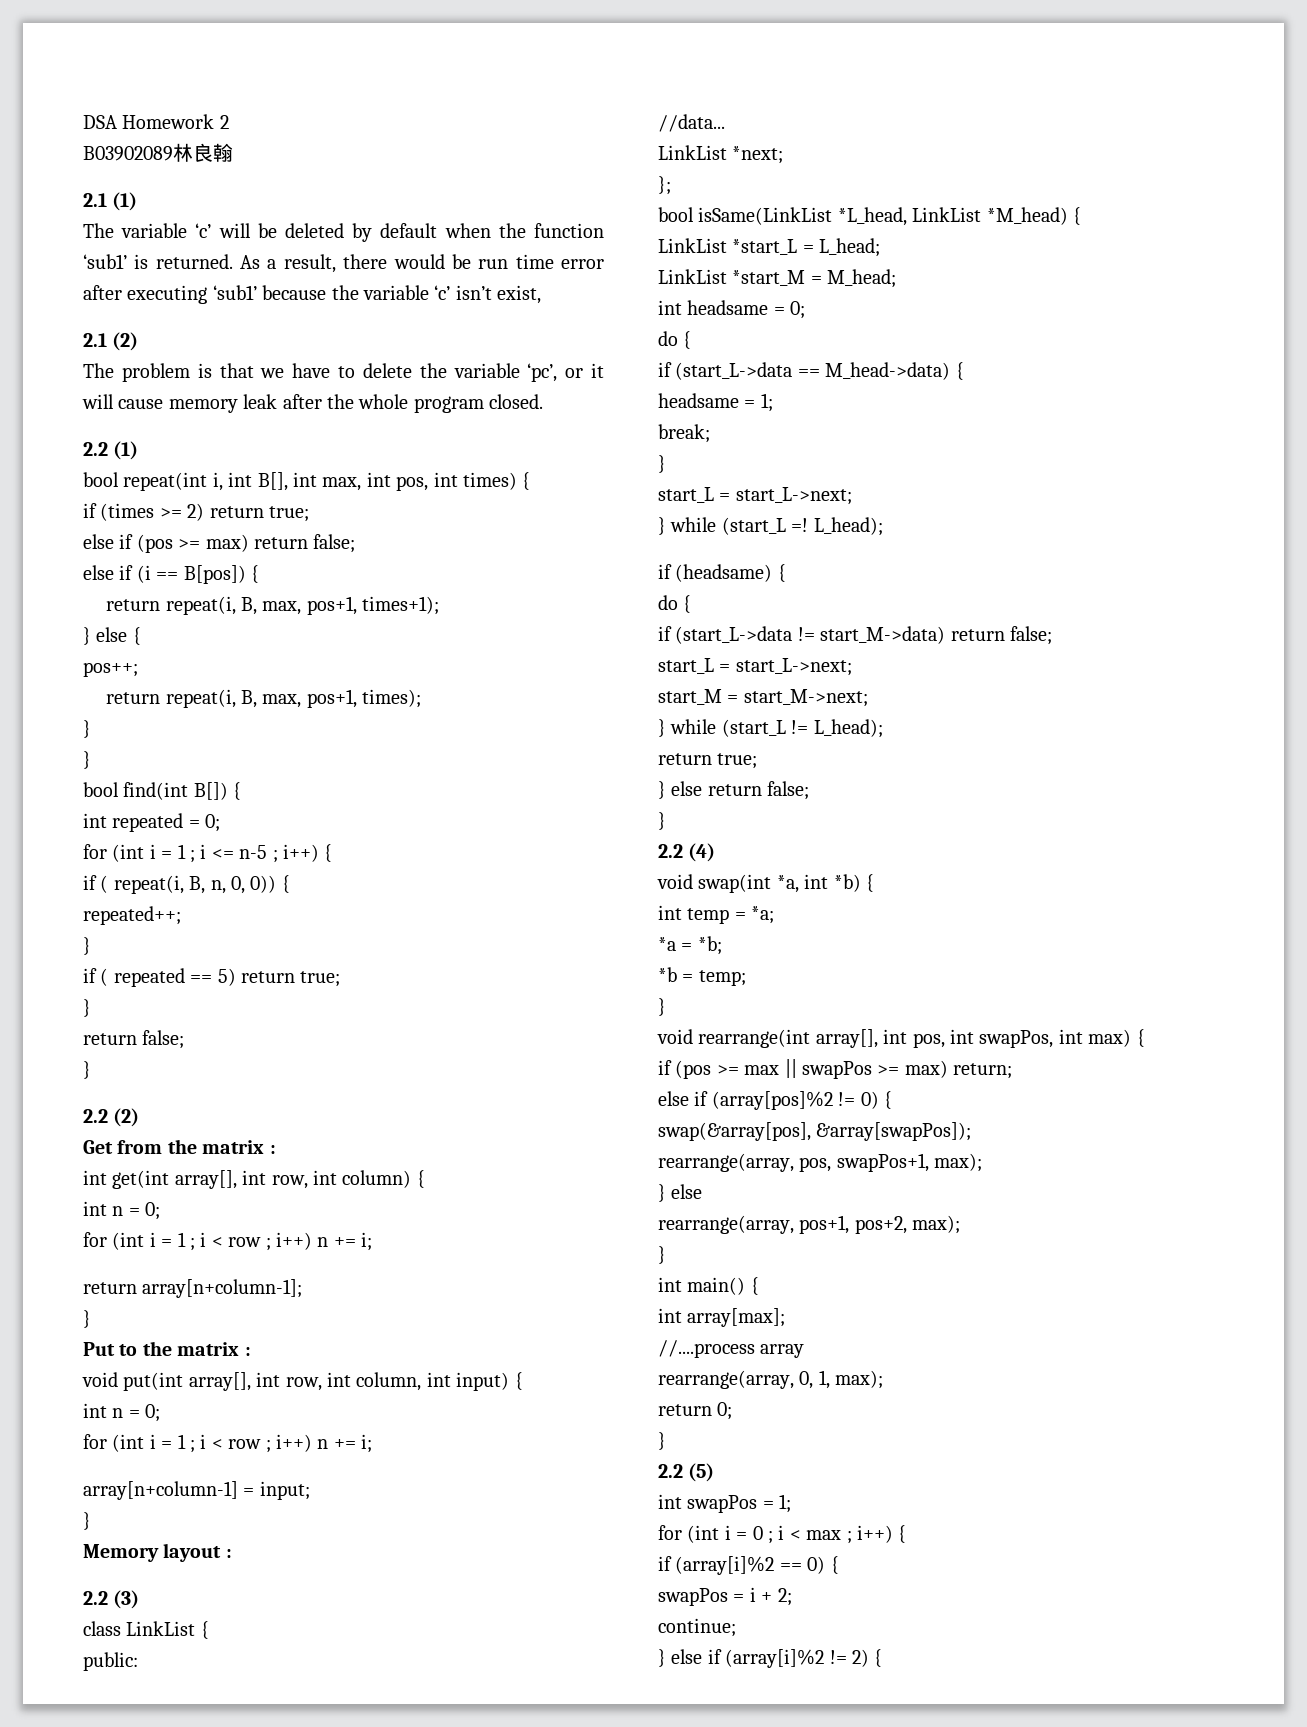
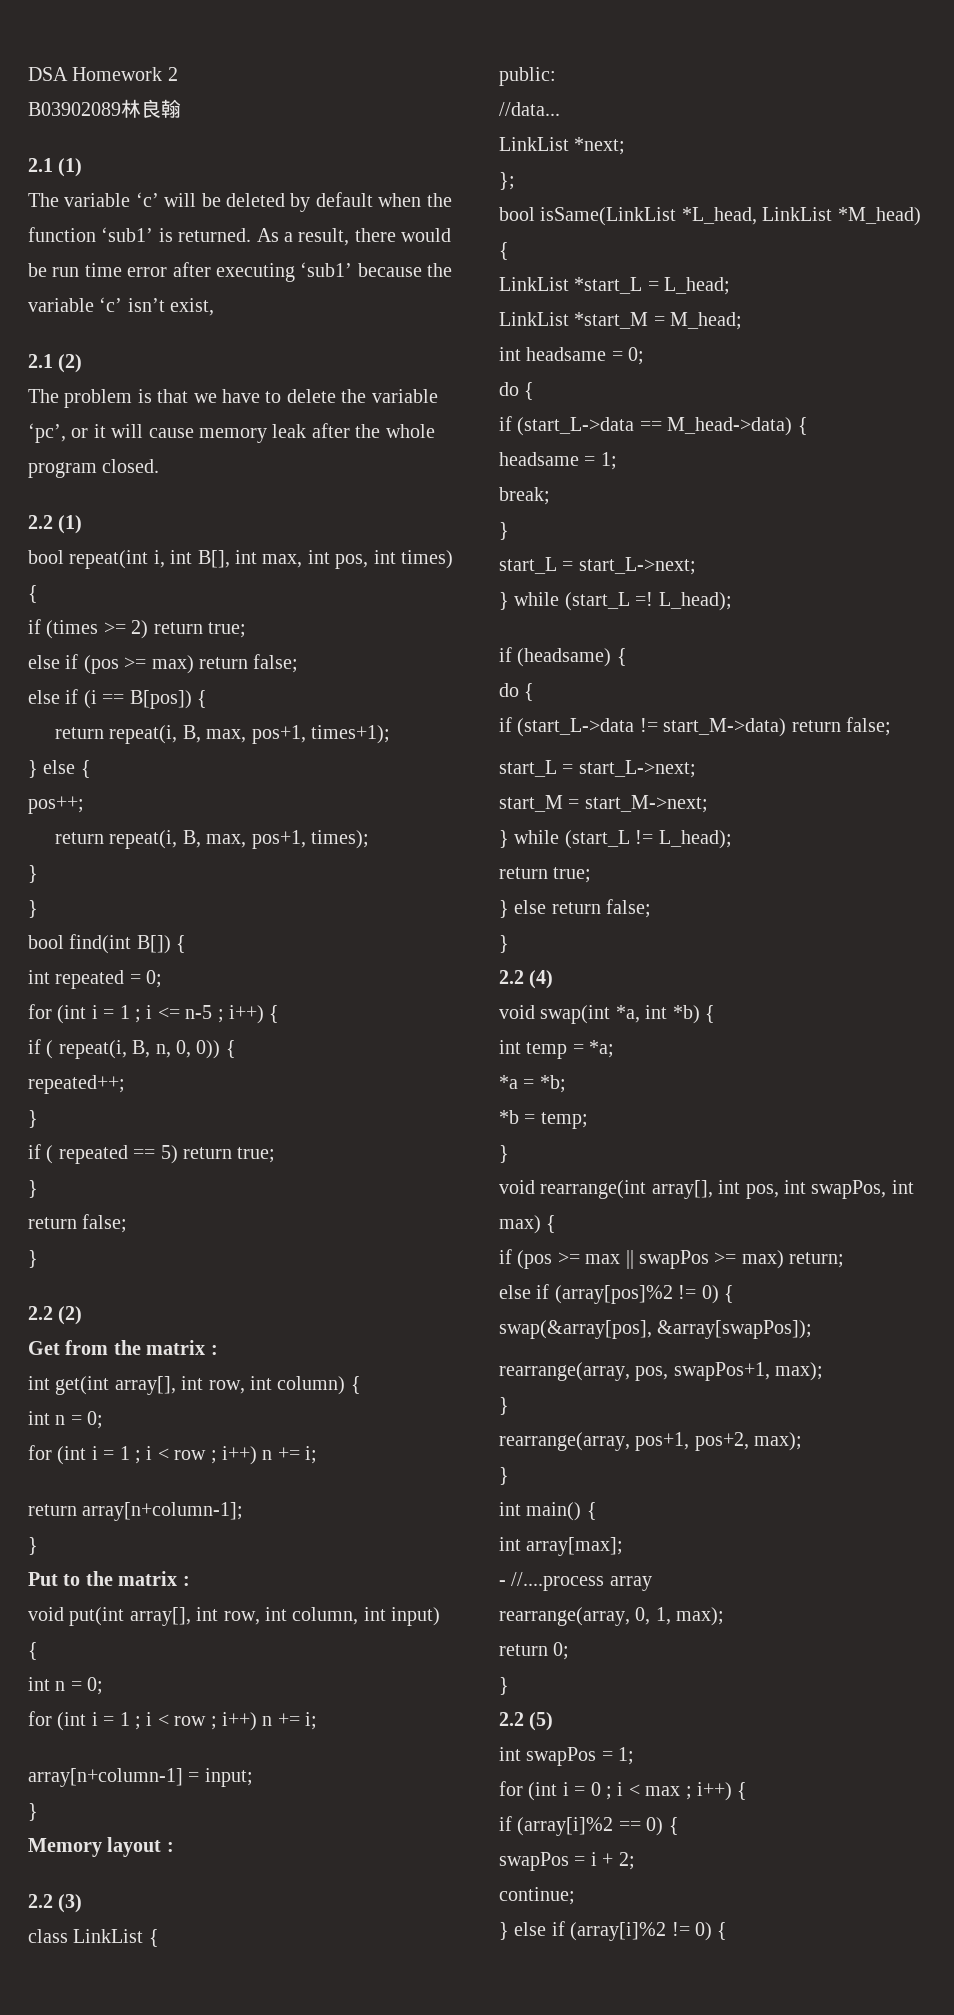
[671,1184,703,1199] else -> (509, 1406) none
(786, 1317) none -> [499,1580,506,1586] -
[852,1649,869,1667] 2) -> [695,1922,712,1941] 0)

